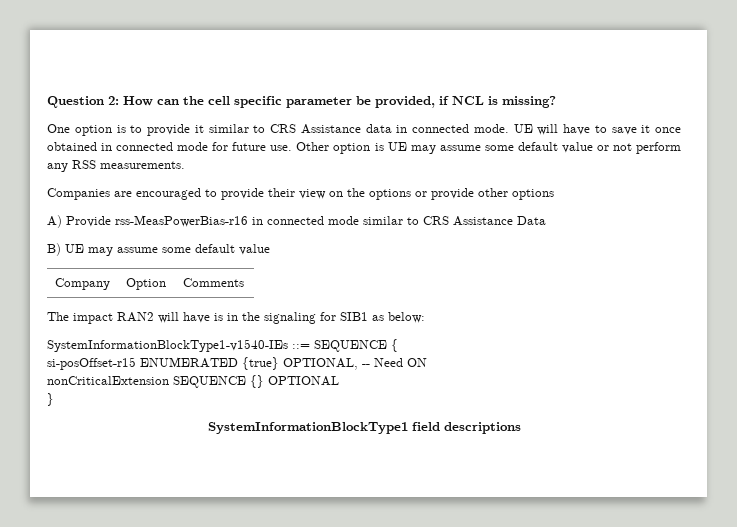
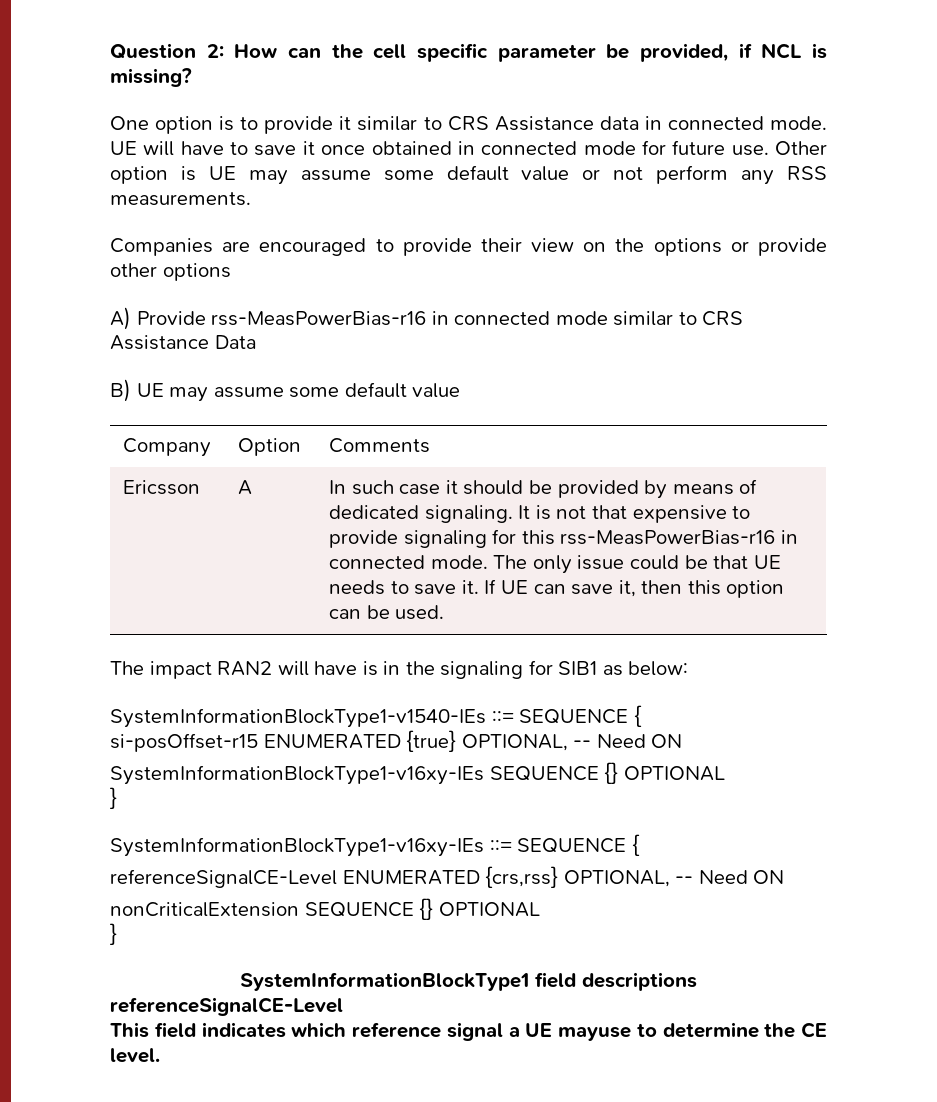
(244, 282) none -> [123,480,201,495] [238,480,253,495] [329,479,758,499] [329,505,751,523] [329,529,798,548] [329,555,781,574] [329,579,785,598] [329,605,445,620] // Ericsson | A | In such case it should be provided by means of dedicated signaling. It is not that expensive to provide signaling for this rss-MeasPowerBias-r16 in connected mode. The only issue could be that UE needs to save it. If UE can save it, then this option can be used.
(427, 362) none -> [110,762,725,785] [110,787,117,809] [110,834,640,857] [110,866,785,888] // SystemInformationBlockType1-v16xy-IEs SEQUENCE {} OPTIONAL // } // SystemInformationBlockType1-v16xy-IEs ::= SEQUENCE { // referenceSignalCE-Level ENUMERATED {crs,rss} OPTIONAL, -- Need ON
(521, 428) none -> [110,997,343,1016] [110,1022,827,1041] [110,1048,160,1063] // referenceSignalCE-Level // This field indicates which reference signal a UE mayuse to determine the CE level.

